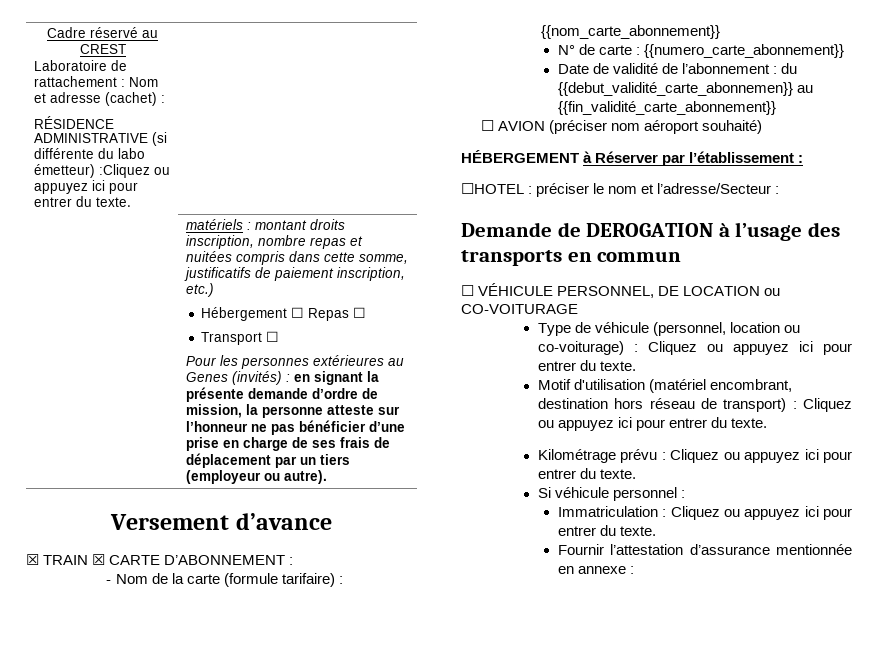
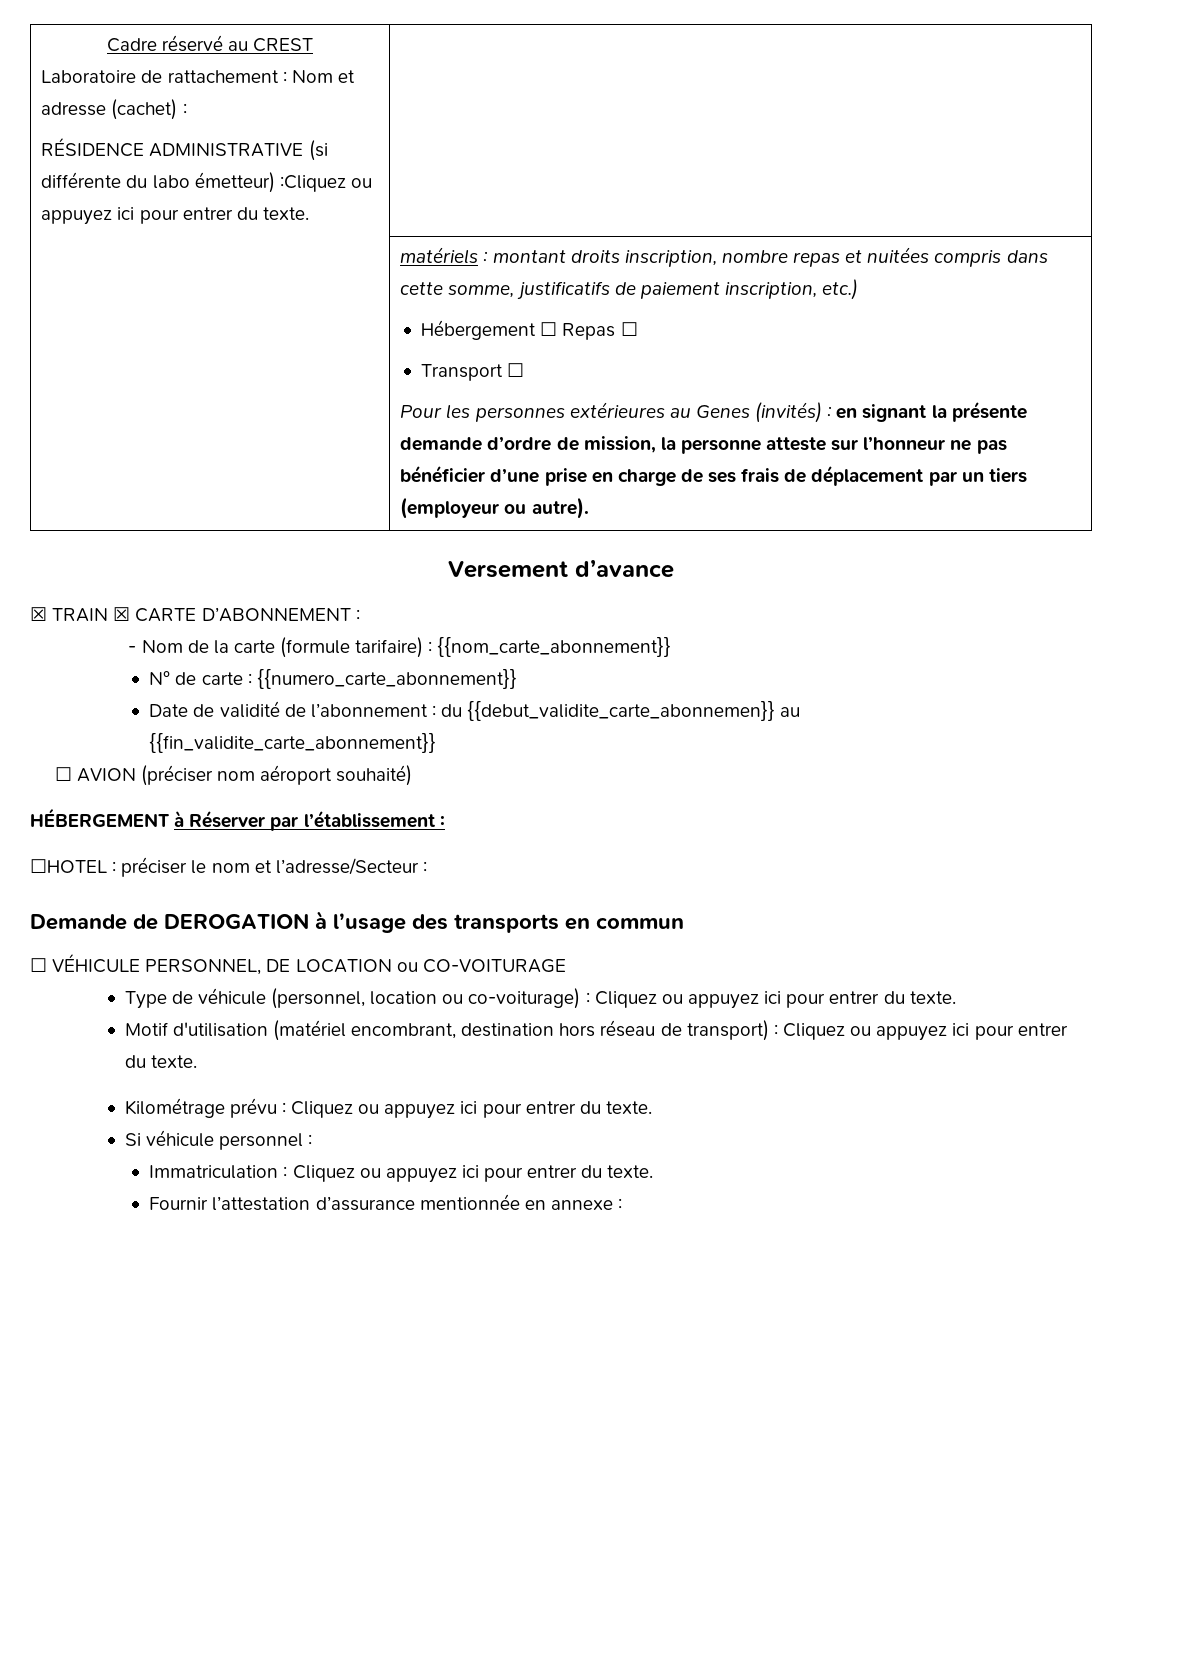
[557,82,814,96] [557,101,776,115] {{debut_validité_carte_abonnemen}} au {{fin_validité_carte_abonnement}} -> [467,701,801,721] [149,733,437,753] {{debut_validite_carte_abonnemen}} au {{fin_validite_carte_abonnement}}

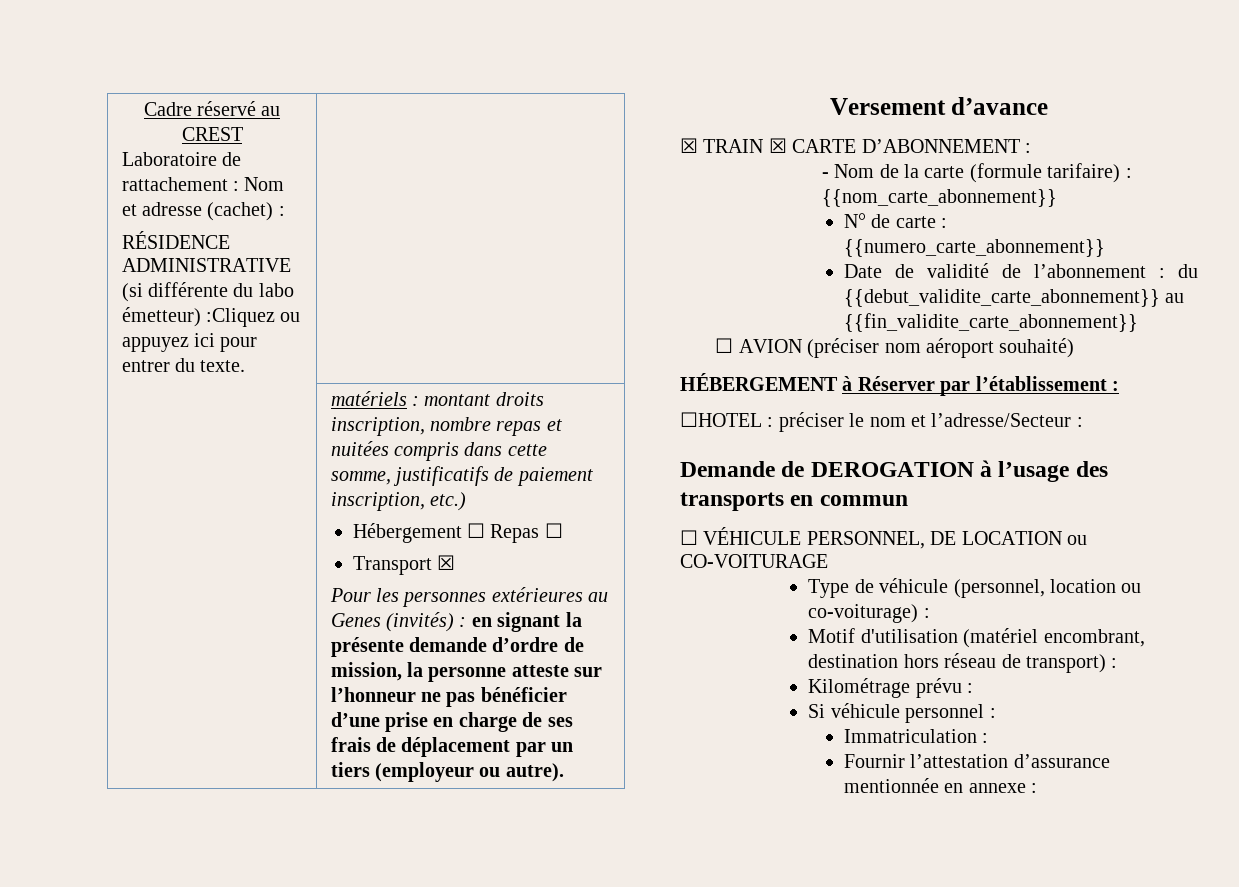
[507,363,525,377] ☐ -> [437,555,456,570] ☒
[467,701,776,721] {{debut_validite_carte_abonnemen}} -> [843,289,1160,307] {{debut_validite_carte_abonnement}}
[594,991,956,1009] Cliquez ou appuyez ici pour entrer du texte. -> (930, 613) none
[782,1023,1068,1041] [124,1055,197,1068] [124,1098,652,1119] Cliquez ou appuyez ici pour entrer du texte. // Kilométrage prévu : Cliquez ou appuyez ici pour entrer du texte. -> [808,678,974,698] // Kilométrage prévu :
[292,1165,654,1183] Cliquez ou appuyez ici pour entrer du texte. -> (989, 738) none

